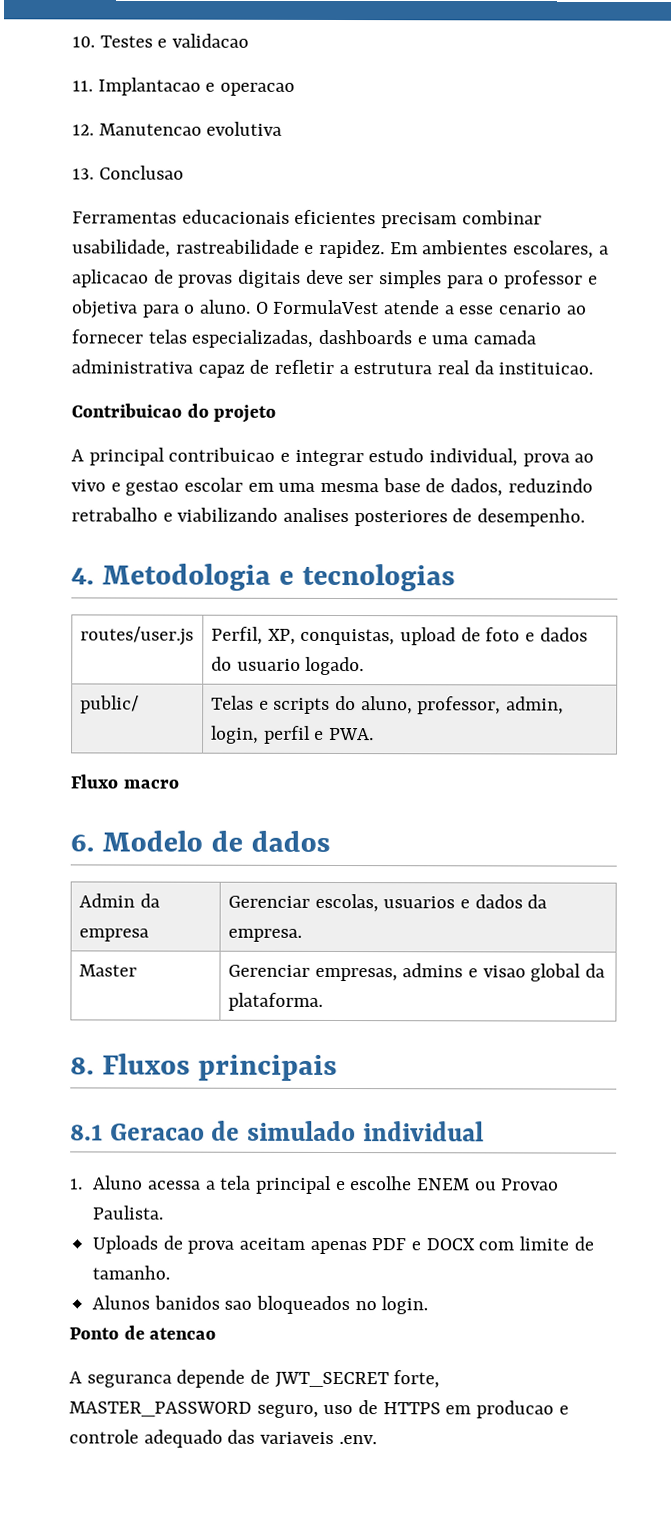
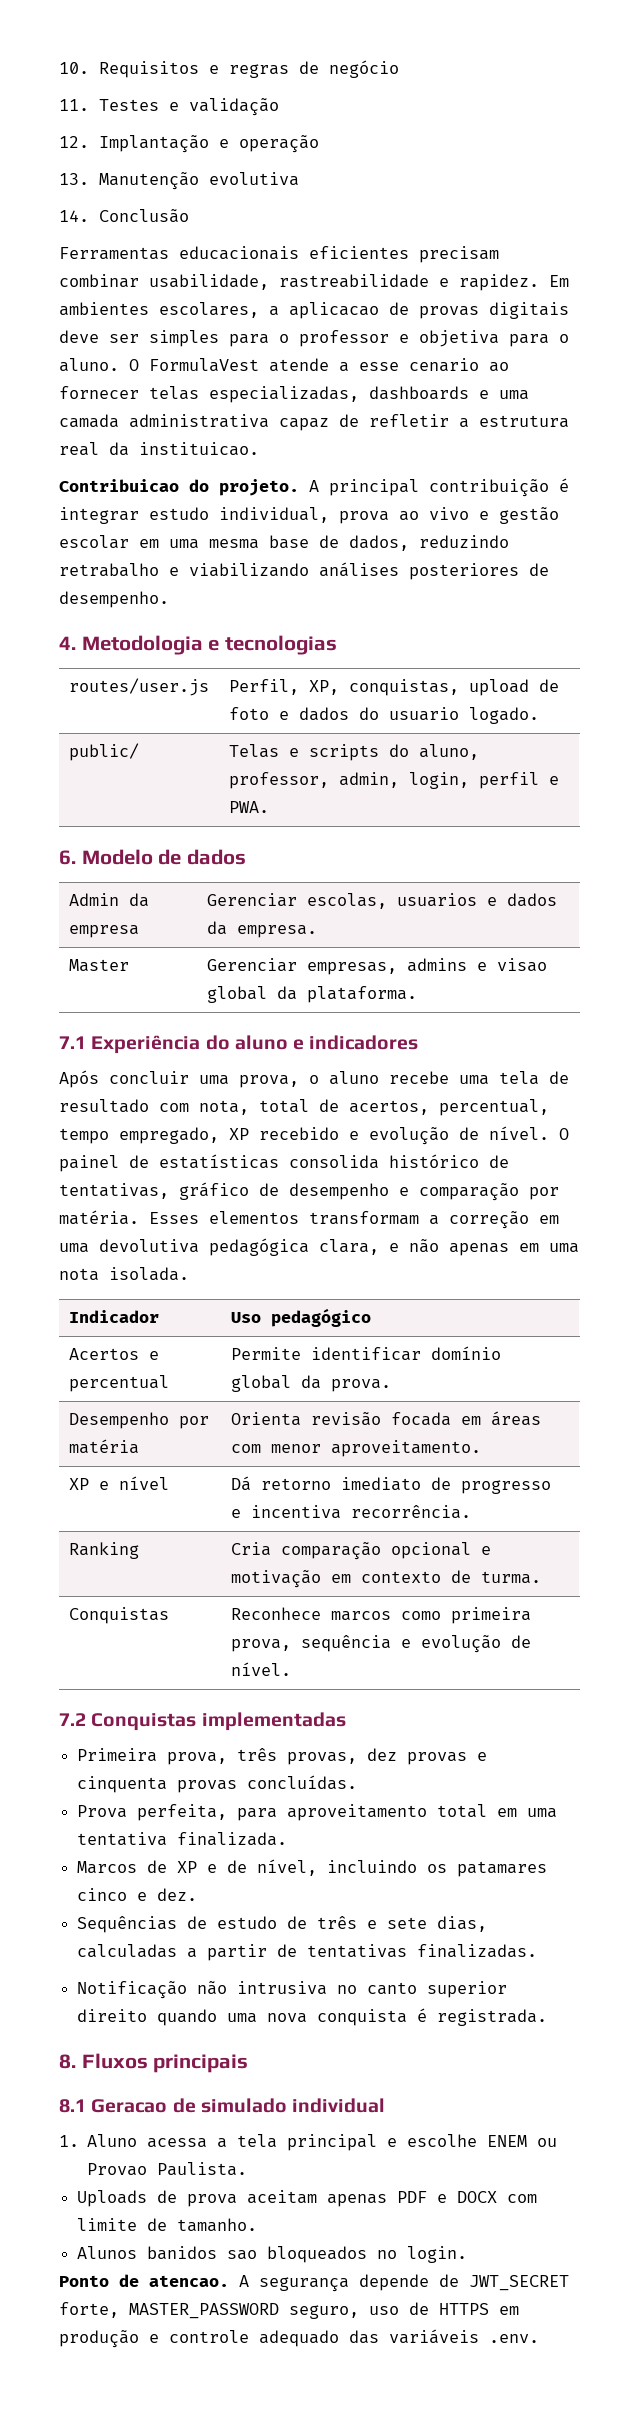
[99,33,250,48] [72,77,296,96] [72,123,202,136] Testes e validacao // 11. Implantacao e operacao // 12. Manutencao -> [99,60,399,78] [59,98,279,116] [59,135,319,153] [59,172,199,190] Requisitos e regras de negócio // 11. Testes e validação // 12. Implantação e operação // 13. Manutenção
[72,165,184,180] 13. Conclusao -> [59,209,189,223] 14. Conclusão
[213,404,277,423] projeto // -> [219,479,299,496] projeto.
[168,447,291,462] contribuicao e -> [429,478,569,497] contribuição é
[125,479,180,496] gestao -> [499,507,559,524] gestão
[283,507,350,523] analises -> [319,562,399,577] análises
[70,774,179,789] // Fluxo macro -> (269, 807) none
(323, 1001) none -> [59,1035,419,1054] [59,1070,569,1088] [59,1099,549,1116] [59,1126,569,1145] [59,1154,509,1172] [59,1182,559,1201] [59,1210,559,1229] [59,1238,579,1256] [59,1267,189,1281] [68,1310,159,1323] [230,1308,371,1327] [68,1348,159,1360] [68,1375,169,1392] [230,1346,501,1361] [230,1375,391,1392] [68,1412,209,1429] [68,1439,139,1454] [230,1411,541,1426] [230,1440,481,1457] [68,1476,169,1490] [230,1476,551,1494] [230,1505,471,1519] [68,1542,139,1559] [230,1542,491,1560] [230,1570,541,1588] [68,1607,169,1624] [230,1607,531,1624] [230,1635,531,1653] [230,1662,291,1676] [59,1712,346,1731] [77,1748,488,1765] [77,1775,358,1793] [77,1804,558,1821] [77,1832,288,1846] [77,1859,548,1877] [77,1888,198,1901] [77,1916,488,1933] [77,1944,538,1961] [77,1981,508,1999] [77,2008,548,2026] // 7.1 Experiência do aluno e indicadores // Após concluir uma prova, o aluno recebe uma tela de resultado com nota, total de acertos, percentual, tempo empregado, XP recebido e evolução de nível. O painel de estatísticas consolida histórico de tentativas, gráfico de desempenho e comparação por matéria. Esses elementos transformam a correção em uma devolutiva pedagógica clara, e não apenas em uma nota isolada. // Indicador | Uso pedagógico // Acertos e percentual | Permite identificar domínio global da prova. // Desempenho por matéria | Orienta revisão focada em áreas com menor aproveitamento. // XP e nível | Dá retorno imediato de progresso e incentiva recorrência. // Ranking | Cria comparação opcional e motivação em contexto de turma. // Conquistas | Reconhece marcos como primeira prova, sequência e evolução de nível. // 7.2 Conquistas implementadas // Primeira prova, três provas, dez provas e cinquenta provas concluídas. // Prova perfeita, para aproveitamento total em uma tentativa finalizada. // Marcos de XP e de nível, incluindo os patamares cinco e dez. // Sequências de estudo de três e sete dias, calculadas a partir de tentativas finalizadas. // Notificação não intrusiva no canto superior direito quando uma nova conquista é registrada.
[149,1327,217,1340] [69,1371,172,1388] atencao // A seguranca -> [149,2275,349,2292] atencao. A segurança
[476,1400,555,1419] producao -> [59,2330,139,2348] produção
[260,1431,335,1444] variaveis -> [389,2329,479,2344] variáveis

